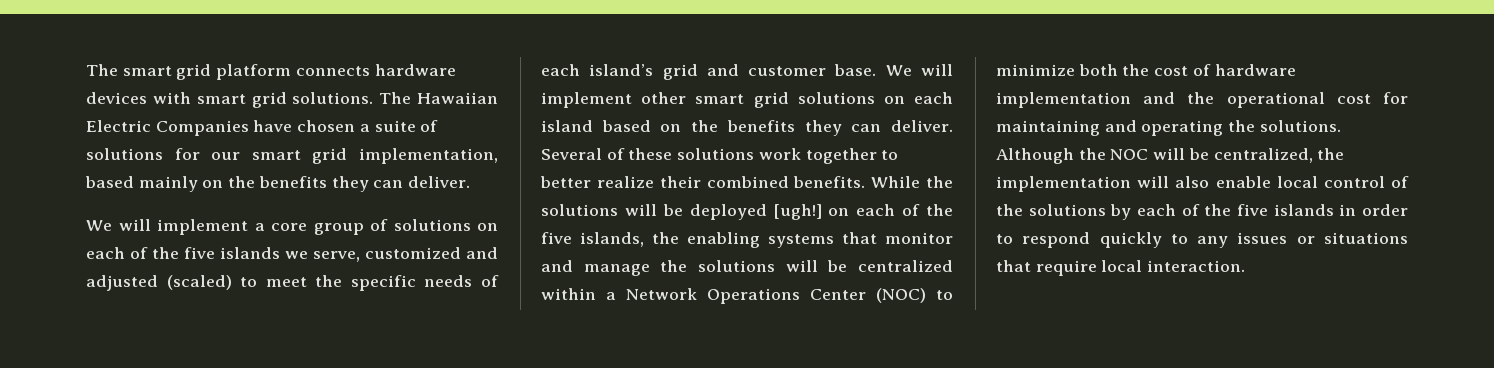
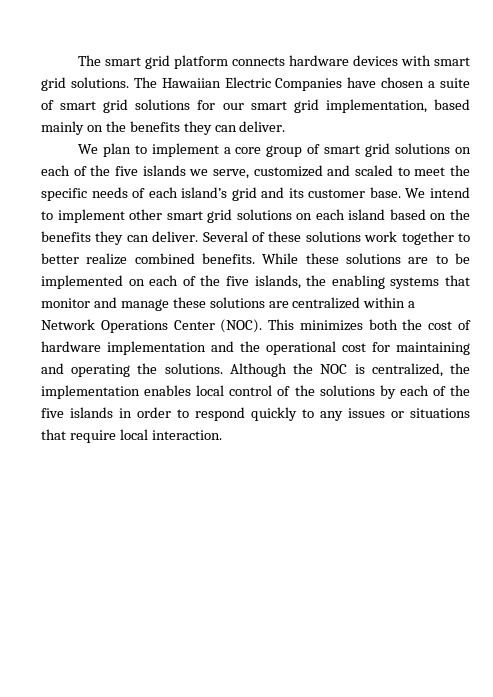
(439, 126) none -> [60,99,129,113] smart grid
[118,219,151,231] will -> [102,143,147,157] plan to
(388, 225) none -> [324,143,391,157] smart grid
[86,275,232,291] adjusted (scaled) -> [355,165,393,176] scaled
(739, 70) none -> [288,188,304,198] its
[921,64,953,76] will -> [430,187,470,198] [41,211,53,220] intend to
[659,176,701,188] their -> (128, 259) none
[926,176,953,188] [541,204,822,220] the solutions will be deployed [ugh!] -> [305,253,470,264] [41,275,123,289] these solutions are to be implemented
[660,260,848,272] the solutions will be -> [172,297,289,308] these solutions are
[876,288,953,303] [996,64,1075,76] (NOC) to minimize -> [220,319,363,333] (NOC). This minimizes
[1153,148,1209,160] will be -> [354,364,365,374] is
[1137,176,1271,188] will also enable -> [144,385,192,396] enables

